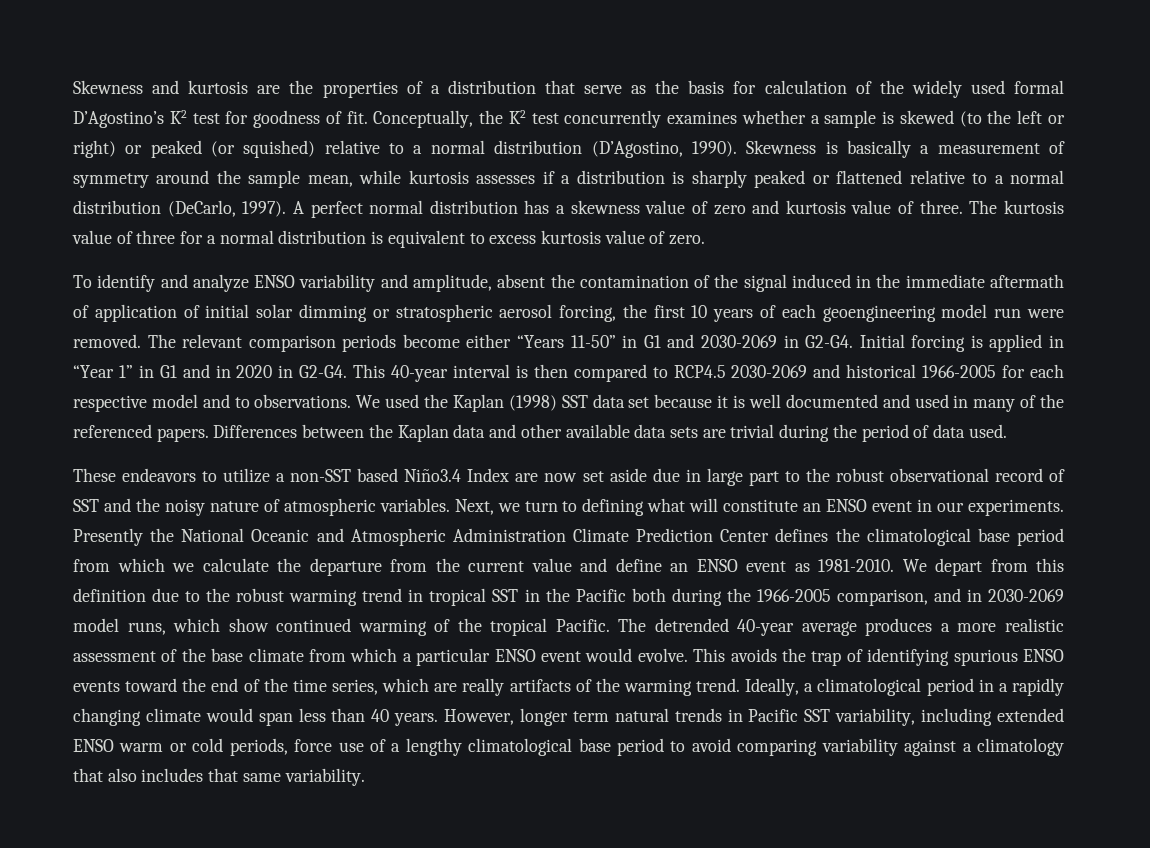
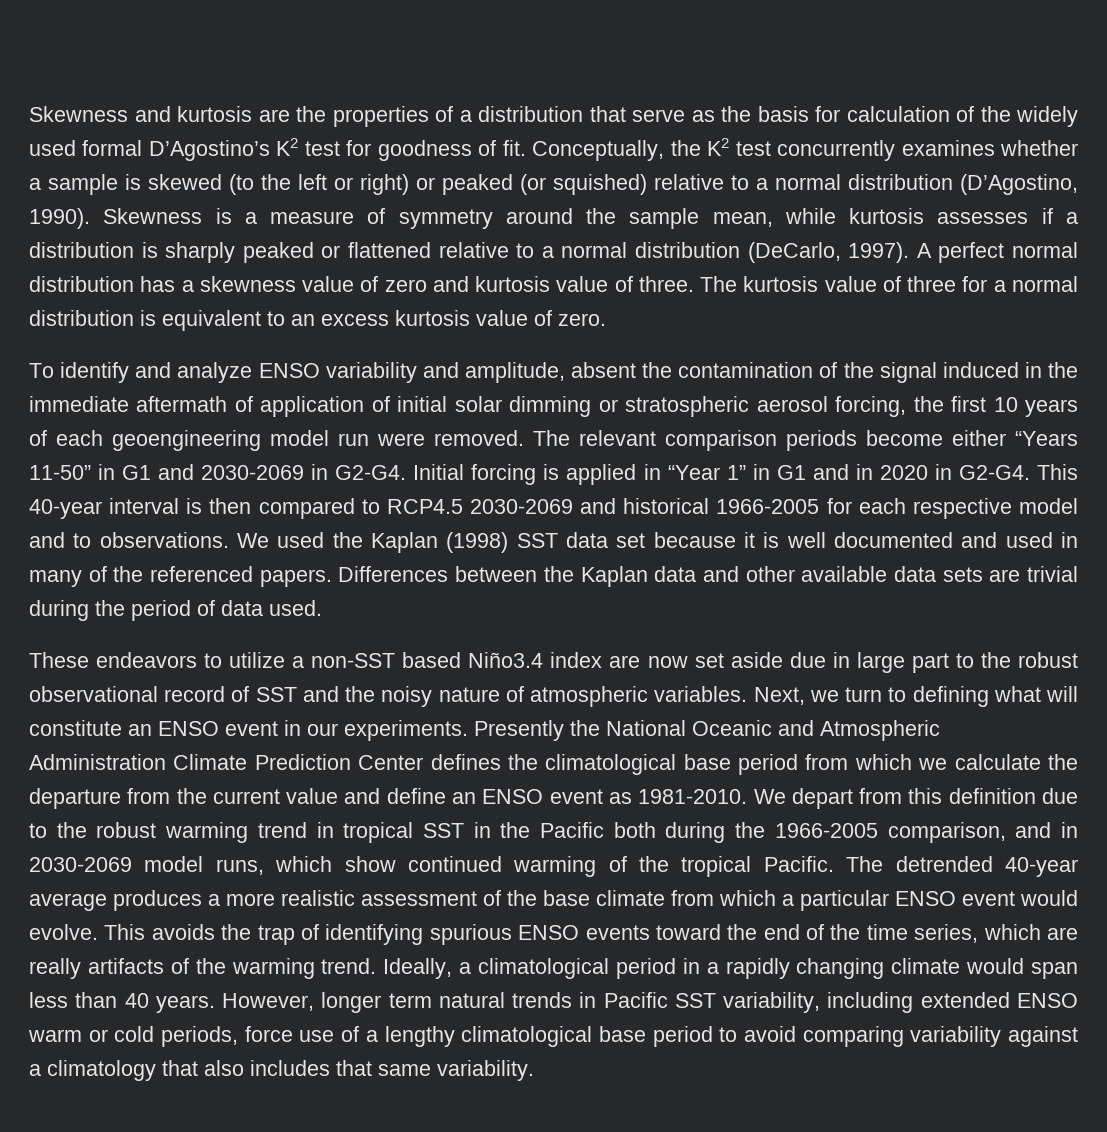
[846,140,1040,158] basically a measurement -> [244,211,355,224] a measure
(485, 238) none -> [291,314,315,326] an
[467,468,510,482] Index -> [550,652,603,668] index

